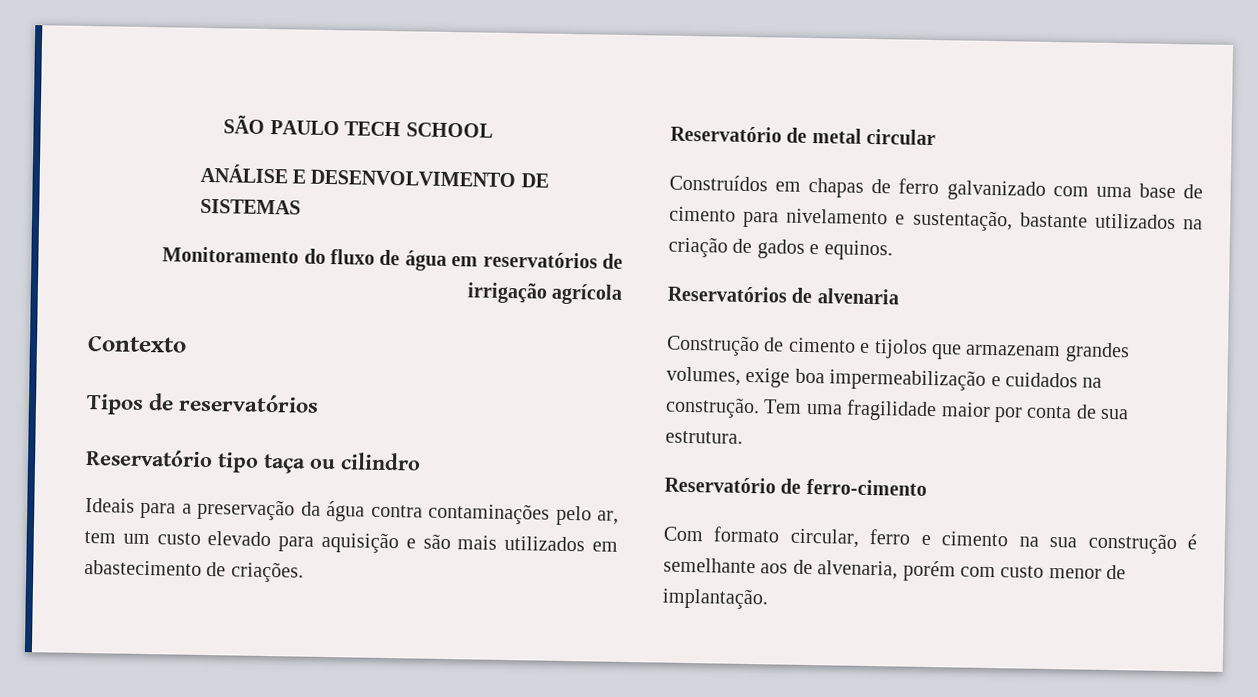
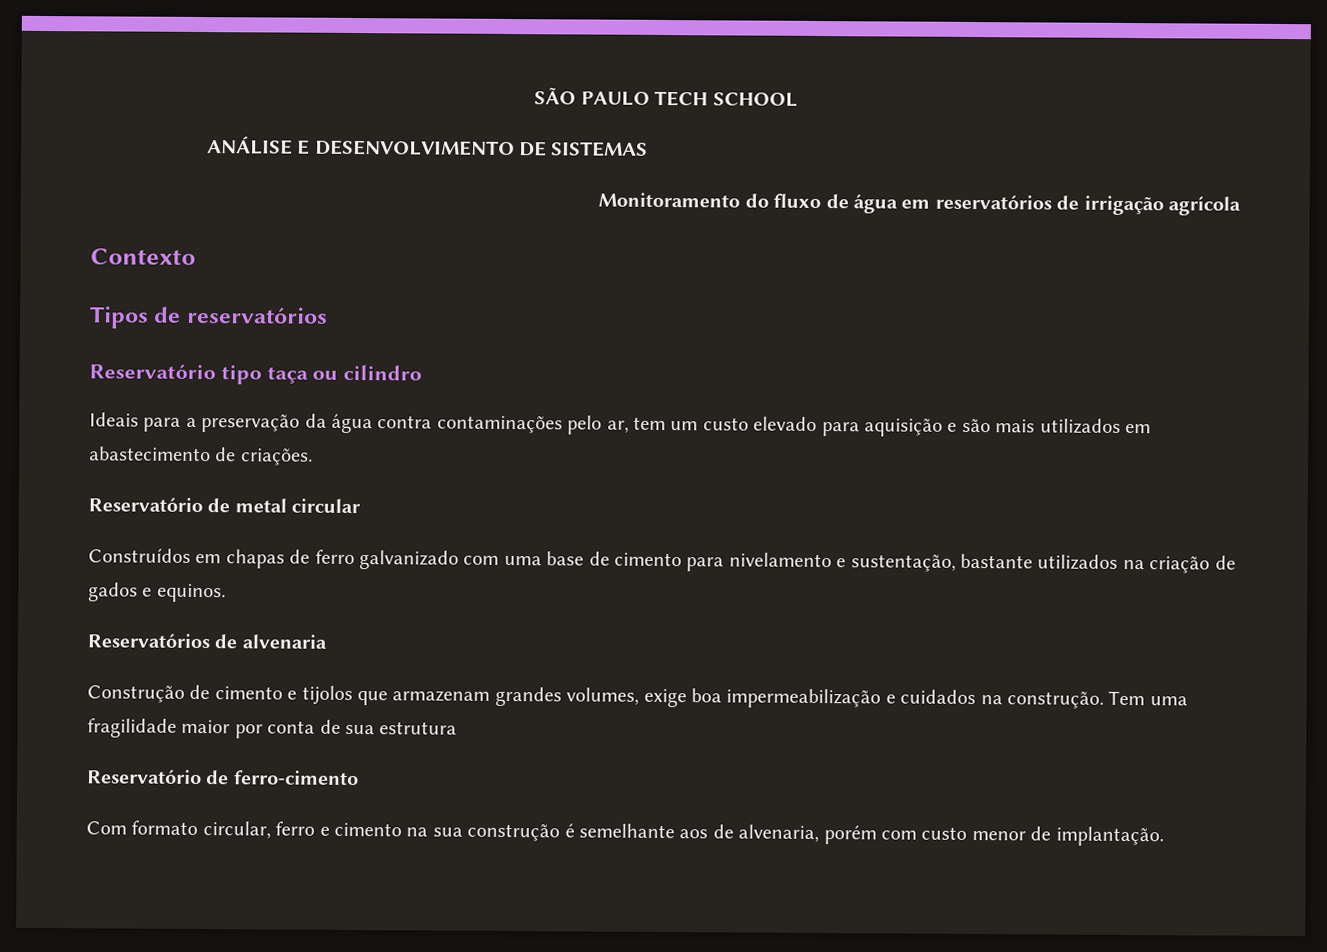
[665,430,743,444] estrutura. -> [379,721,458,735] estrutura

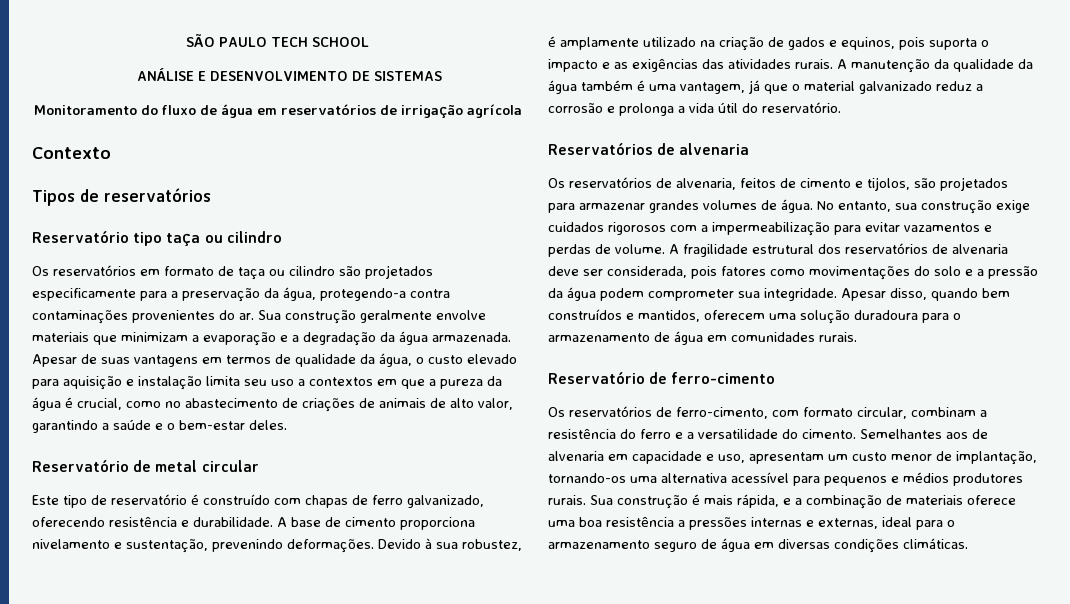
[89,412,699,435] Ideais para a preservação da água contra contaminações pelo ar, tem um -> [32,265,433,280] [32,287,450,302] [32,310,486,324] [32,331,511,346] [32,353,424,367] Os reservatórios em formato de taça ou cilindro são projetados especificamente para a preservação da água, protegendo-a contra contaminações provenientes do ar. Sua construção geralmente envolve materiais que minimizam a evaporação e a degradação da água armazenada. Apesar de suas vantagens em termos de qualidade da água, o
[961,418,1151,434] [89,446,313,466] [88,497,362,514] [88,548,542,570] são mais utilizados em abastecimento de criações. // Reservatório de metal circular // Construídos em chapas de ferro galvanizado com uma -> [138,376,502,390] [32,397,513,412] [32,419,287,433] [32,460,259,472] [32,494,484,508] [32,516,287,527] instalação limita seu uso a contextos em que a pureza da água é crucial, como no abastecimento de criações de animais de alto valor, garantindo a saúde e o bem-estar deles. // Reservatório de metal circular // Este tipo de reservatório é construído com chapas de ferro galvanizado, oferecendo resistência e durabilidade. A
[686,557,725,572] para -> [400,517,475,530] proporciona
[959,553,1119,570] bastante utilizados -> [212,538,522,553] [548,36,696,50] prevenindo deformações. Devido à sua robustez, é amplamente utilizado
[156,583,226,603] [87,633,327,649] [87,684,1188,709] [87,718,458,739] [87,769,359,786] [86,820,1164,847] equinos. // Reservatórios de alvenaria // Construção de cimento e tijolos que armazenam grandes volumes, exige boa impermeabilização e cuidados na construção. Tem uma fragilidade maior por conta de sua estrutura // Reservatório de ferro-cimento // Com formato circular, ferro e cimento na sua construção é semelhante aos de alvenaria, porém com custo menor de implantação. -> [841,37,989,50] [548,58,1033,73] [548,80,983,94] [548,102,841,116] [548,143,750,155] [548,177,1008,191] [548,199,1030,214] [548,222,992,236] [548,243,1008,257] [548,266,1038,280] [548,287,1010,301] [548,309,961,324] [548,331,857,345] [548,372,776,384] [548,406,987,419] [548,428,988,439] [548,451,1037,465] [548,472,1023,486] [548,494,1016,509] [548,516,955,530] [548,538,968,553] equinos, pois suporta o impacto e as exigências das atividades rurais. A manutenção da qualidade da água também é uma vantagem, já que o material galvanizado reduz a corrosão e prolonga a vida útil do reservatório. // Reservatórios de alvenaria // Os reservatórios de alvenaria, feitos de cimento e tijolos, são projetados para armazenar grandes volumes de água. No entanto, sua construção exige cuidados rigorosos com a impermeabilização para evitar vazamentos e perdas de volume. A fragilidade estrutural dos reservatórios de alvenaria deve ser considerada, pois fatores como movimentações do solo e a pressão da água podem comprometer sua integridade. Apesar disso, quando bem construídos e mantidos, oferecem uma solução duradoura para o armazenamento de água em comunidades rurais. // Reservatório de ferro-cimento // Os reservatórios de ferro-cimento, com formato circular, combinam a resistência do ferro e a versatilidade do cimento. Semelhantes aos de alvenaria em capacidade e uso, apresentam um custo menor de implantação, tornando-os uma alternativa acessível para pequenos e médios produtores rurais. Sua construção é mais rápida, e a combinação de materiais oferece uma boa resistência a pressões internas e externas, ideal para o armazenamento seguro de água em diversas condições climáticas.

